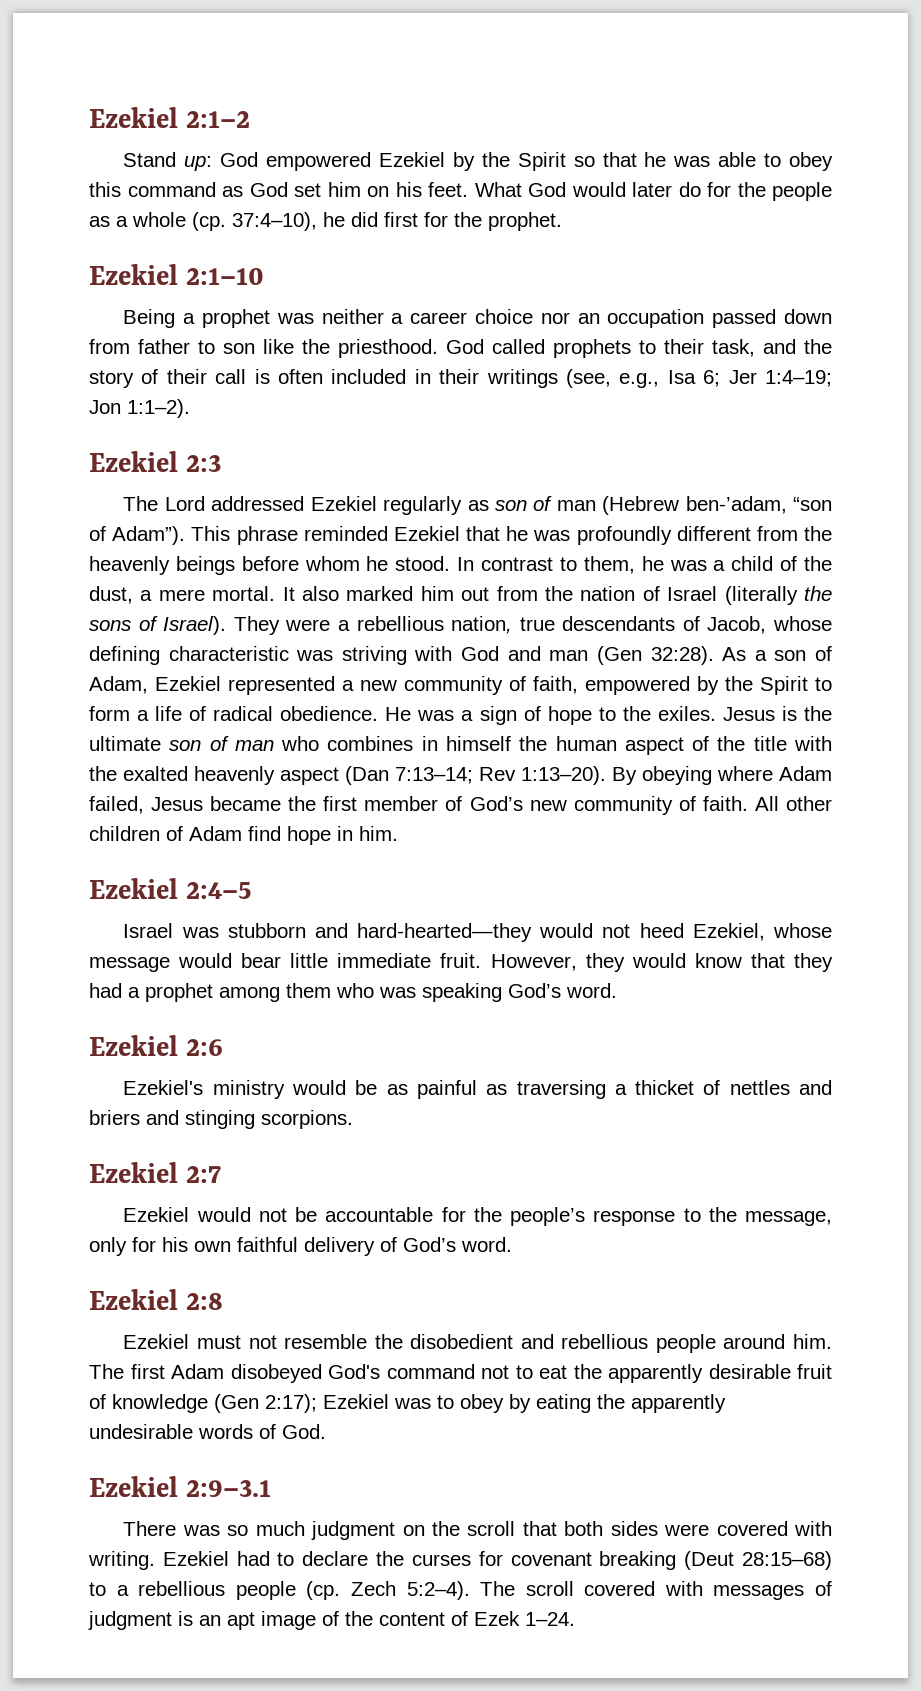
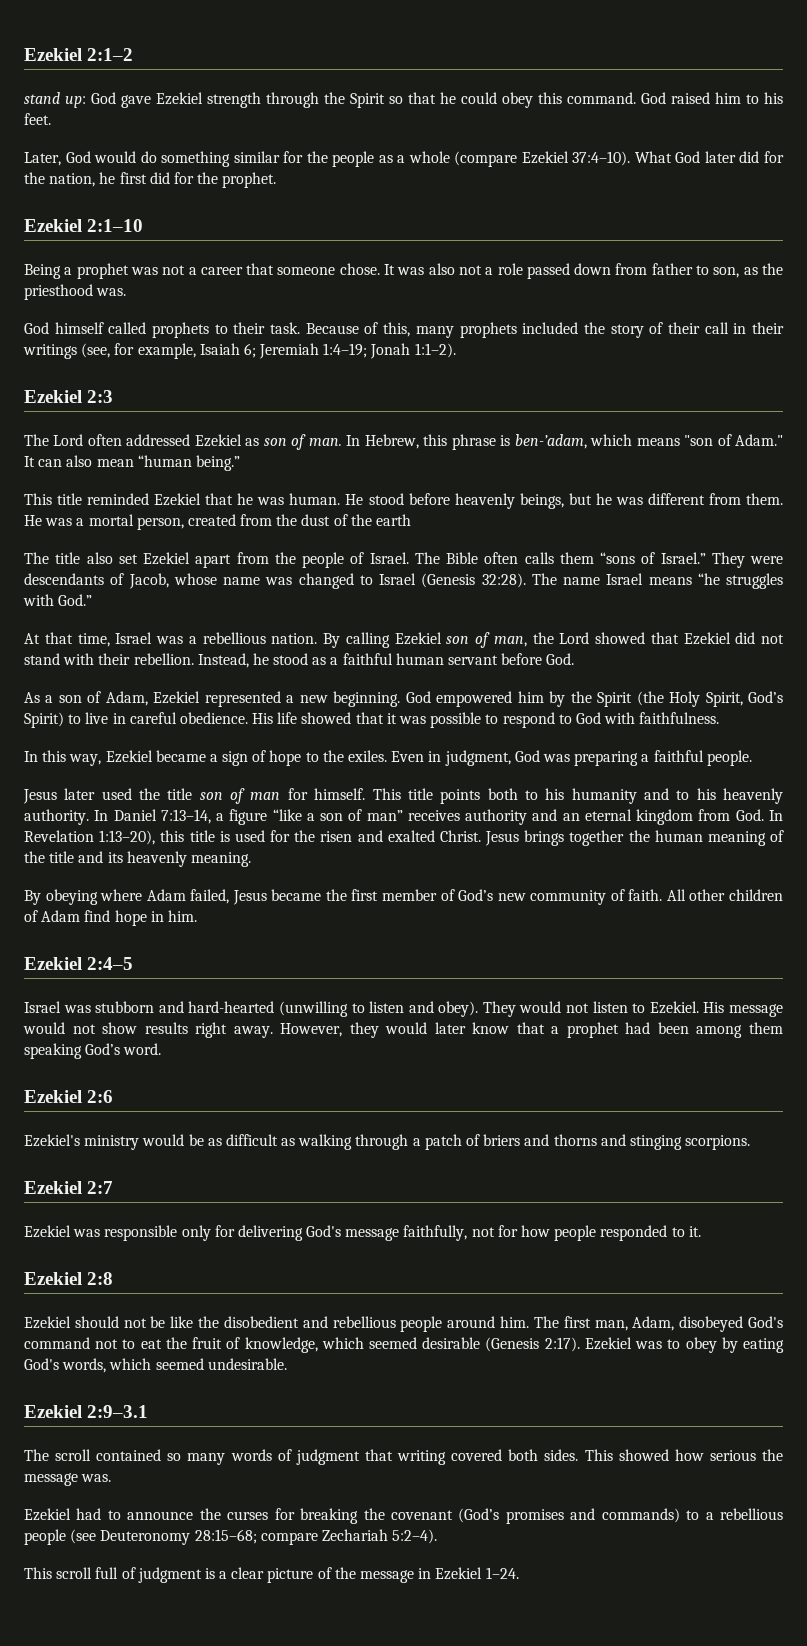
[123,152,177,167] Stand -> [24,92,60,104] stand
[266,152,475,171] empowered Ezekiel by -> [121,92,319,108] gave Ezekiel strength through
[673,152,833,171] [89,182,389,197] was able to obey this command as God set him on -> [461,92,759,108] could obey this command. God raised him to
[474,182,522,197] What -> [24,152,61,166] // Later,
[632,182,701,197] later do -> [140,151,280,167] do something similar
[192,212,418,231] (cp. 37:4–10), he did first -> [454,151,784,167] [24,172,170,187] (compare Ezekiel 37:4–10). What God later did for the nation, he first did
[321,309,384,324] neither -> [162,265,186,275] not
[475,309,705,328] choice nor an occupation -> [246,263,523,275] that someone chose. It was also not a role
[223,339,796,358] son like the priesthood. God called prophets to their task, and -> [713,263,784,278] [24,284,127,300] [24,322,579,338] son, as the priesthood was. // God himself called prophets to their task. Because of this, many prophets included
[254,369,407,384] is often included -> (729, 328) none
[619,370,832,388] [89,400,121,414] e.g., Isa 6; Jer 1:4–19; Jon -> [114,343,411,359] for example, Isaiah 6; Jeremiah 1:4–19; Jonah
(205, 503) none -> [87,434,122,446] often
[383,496,463,515] regularly -> (242, 440) none
[556,496,832,515] [89,526,298,545] man (Hebrew ben-’adam, “son of Adam”). This phrase -> [308,434,784,450] [24,455,240,471] [24,493,83,505] man. In Hebrew, this phrase is ben-’adam, which means "son of Adam." It can also mean “human being.” // This title
[576,526,832,545] [89,556,833,575] [89,586,832,605] [89,616,833,635] [89,646,714,665] profoundly different from the heavenly beings before whom he stood. In contrast to them, he was a child of the dust, a mere mortal. It also marked him out from the nation of Israel (literally the sons of Israel). They were a rebellious nation, true descendants of Jacob, whose defining characteristic was striving with God and man (Gen 32:28). -> [289,493,783,509] [24,514,412,530] [24,552,783,568] [24,573,783,589] [23,594,93,606] [24,632,784,648] [24,653,575,668] human. He stood before heavenly beings, but he was different from them. He was a mortal person, created from the dust of the earth // The title also set Ezekiel apart from the people of Israel. The Bible often calls them “sons of Israel.” They were descendants of Jacob, whose name was changed to Israel (Genesis 32:28). The name Israel means “he struggles with God.” // At that time, Israel was a rebellious nation. By calling Ezekiel son of man, the Lord showed that Ezekiel did not stand with their rebellion. Instead, he stood as a faithful human servant before God. //
[404,676,832,695] [89,706,455,721] community of faith, empowered by the Spirit to form a life of radical obedience. He was -> [333,691,784,707] [24,712,720,728] [24,750,206,766] beginning. God empowered him by the Spirit (the Holy Spirit, God’s Spirit) to live in careful obedience. His life showed that it was possible to respond to God with faithfulness. // In this way, Ezekiel became
[722,706,832,721] [89,736,511,751] Jesus is the ultimate son of man who combines in himself -> [391,750,752,766] [23,788,784,804] [24,809,784,825] [24,830,625,846] Even in judgment, God was preparing a faithful people. // Jesus later used the title son of man for himself. This title points both to his humanity and to his heavenly authority. In Daniel 7:13–14, a figure “like a son of man” receives authority and an eternal kingdom from God. In Revelation 1:13–20), this title is used for the risen and exalted Christ. Jesus brings together
[624,737,684,755] aspect -> [707,831,766,846] meaning
[794,736,833,751] [89,766,606,785] with the exalted heavenly aspect (Dan 7:13–14; Rev 1:13–20). -> [78,851,251,867] and its heavenly meaning. //
[357,923,833,942] [89,953,482,972] hard-hearted—they would not heed Ezekiel, whose message would bear little immediate fruit. -> [188,1001,784,1017] [23,1022,273,1038] hard-hearted (unwilling to listen and obey). They would not listen to Ezekiel. His message would not show results right away.
(686, 960) none -> [434,1022,466,1034] later
[794,953,833,972] [89,983,416,1002] they had a prophet among them who was -> [551,1022,783,1038] a prophet had been among them
[416,1080,833,1099] [89,1110,140,1125] painful as traversing a thicket of nettles and briers -> [225,1134,597,1150] difficult as walking through a patch of briers and thorns
[196,1207,833,1226] [89,1237,512,1256] would not be accountable for the people’s response to the message, only for his own faithful delivery of God’s word. -> [73,1225,701,1241] was responsible only for delivering God's message faithfully, not for how people responded to it.
[196,1334,368,1349] must not resemble -> [74,1316,194,1328] should not be like
[171,1364,224,1379] Adam -> [594,1316,675,1331] man, Adam,
[608,1364,832,1383] [89,1394,317,1413] apparently desirable fruit of knowledge (Gen 2:17); -> [192,1337,580,1353] fruit of knowledge, which seemed desirable (Genesis 2:17).
[597,1394,726,1413] [89,1424,326,1439] [89,1476,272,1497] [123,1521,833,1540] [88,1551,155,1570] the apparently undesirable words of God. // Ezekiel 2:9–3.1 // There was so much judgment on the scroll that both sides were covered with writing. -> [24,1358,287,1373] [24,1405,149,1418] [24,1449,784,1465] [24,1473,112,1486] God's words, which seemed undesirable. // Ezekiel 2:9–3.1 // The scroll contained so many words of judgment that writing covered both sides. This showed how serious the message was. //
[302,1551,369,1566] declare -> [127,1511,194,1520] announce
[510,1551,832,1570] [89,1581,833,1600] [88,1611,520,1630] covenant breaking (Deut 28:15–68) to a rebellious people (cp. Zech 5:2–4). The scroll covered with messages of judgment is an apt image of the content of Ezek -> [300,1508,783,1524] [24,1529,438,1545] [24,1567,483,1583] breaking the covenant (God’s promises and commands) to a rebellious people (see Deuteronomy 28:15–68; compare Zechariah 5:2–4). // This scroll full of judgment is a clear picture of the message in Ezekiel

